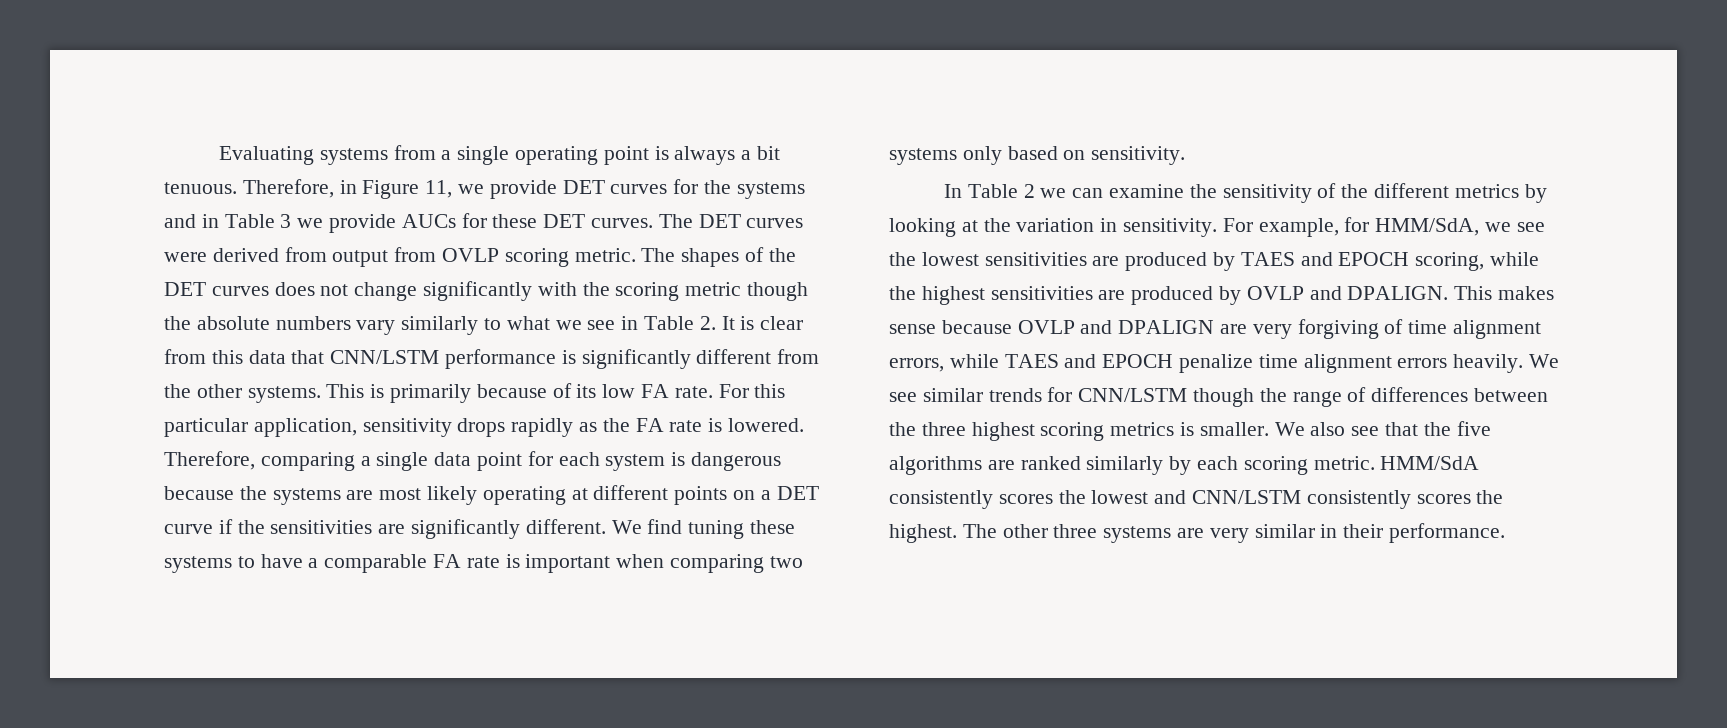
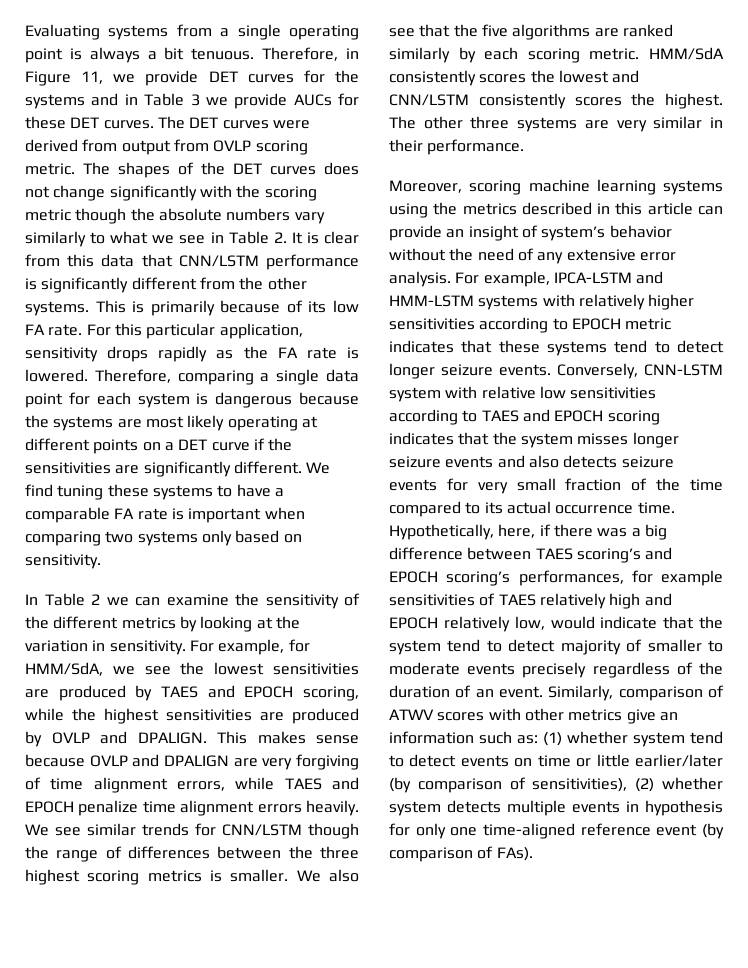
(1506, 533) none -> [389,179,723,195] [389,202,723,218] [389,225,672,241] [389,248,676,264] [389,271,664,287] [389,294,695,310] [389,317,672,333] [389,340,724,356] [389,363,723,379] [389,386,657,402] [389,409,660,425] [389,432,679,448] [389,455,674,468] [389,478,723,494] [389,501,675,517] [389,524,667,540] [389,547,673,563] [389,570,723,586] [389,593,672,609] [389,616,723,632] [389,639,723,655] [389,662,723,678] [389,685,724,701] [389,708,678,724] [389,731,723,747] [389,754,723,767] [389,777,723,793] [389,800,723,816] [389,823,724,839] [389,846,533,862] // Moreover, scoring machine learning systems using the metrics described in this article can provide an insight of system’s behavior without the need of any extensive error analysis. For example, IPCA-LSTM and HMM-LSTM systems with relatively higher sensitivities according to EPOCH metric indicates that these systems tend to detect longer seizure events. Conversely, CNN-LSTM system with relative low sensitivities according to TAES and EPOCH scoring indicates that the system misses longer seizure events and also detects seizure events for very small fraction of the time compared to its actual occurrence time. Hypothetically, here, if there was a big difference between TAES scoring’s and EPOCH scoring’s performances, for example sensitivities of TAES relatively high and EPOCH relatively low, would indicate that the system tend to detect majority of smaller to moderate events precisely regardless of the duration of an event. Similarly, comparison of ATWV scores with other metrics give an information such as: (1) whether system tend to detect events on time or little earlier/later (by comparison of sensitivities), (2) whether system detects multiple events in hypothesis for only one time-aligned reference event (by comparison of FAs).

